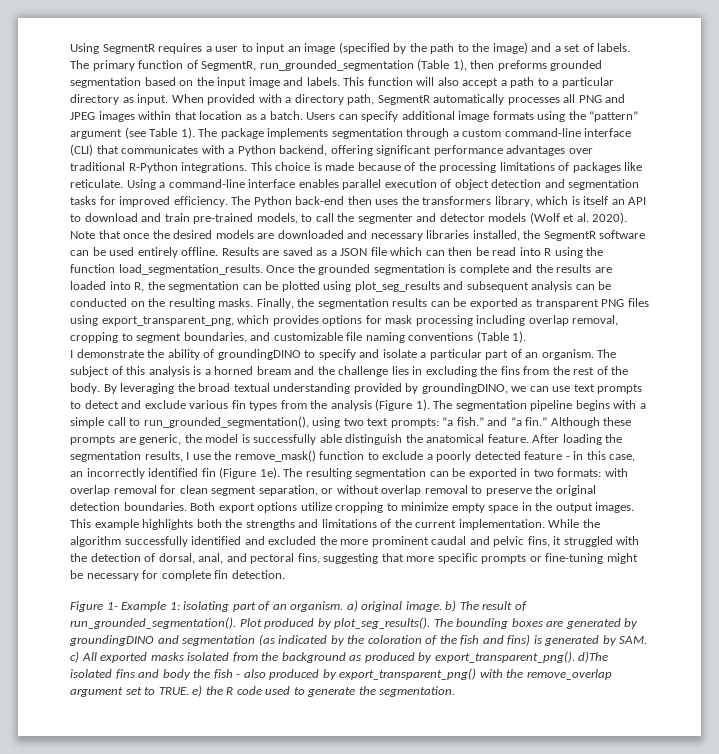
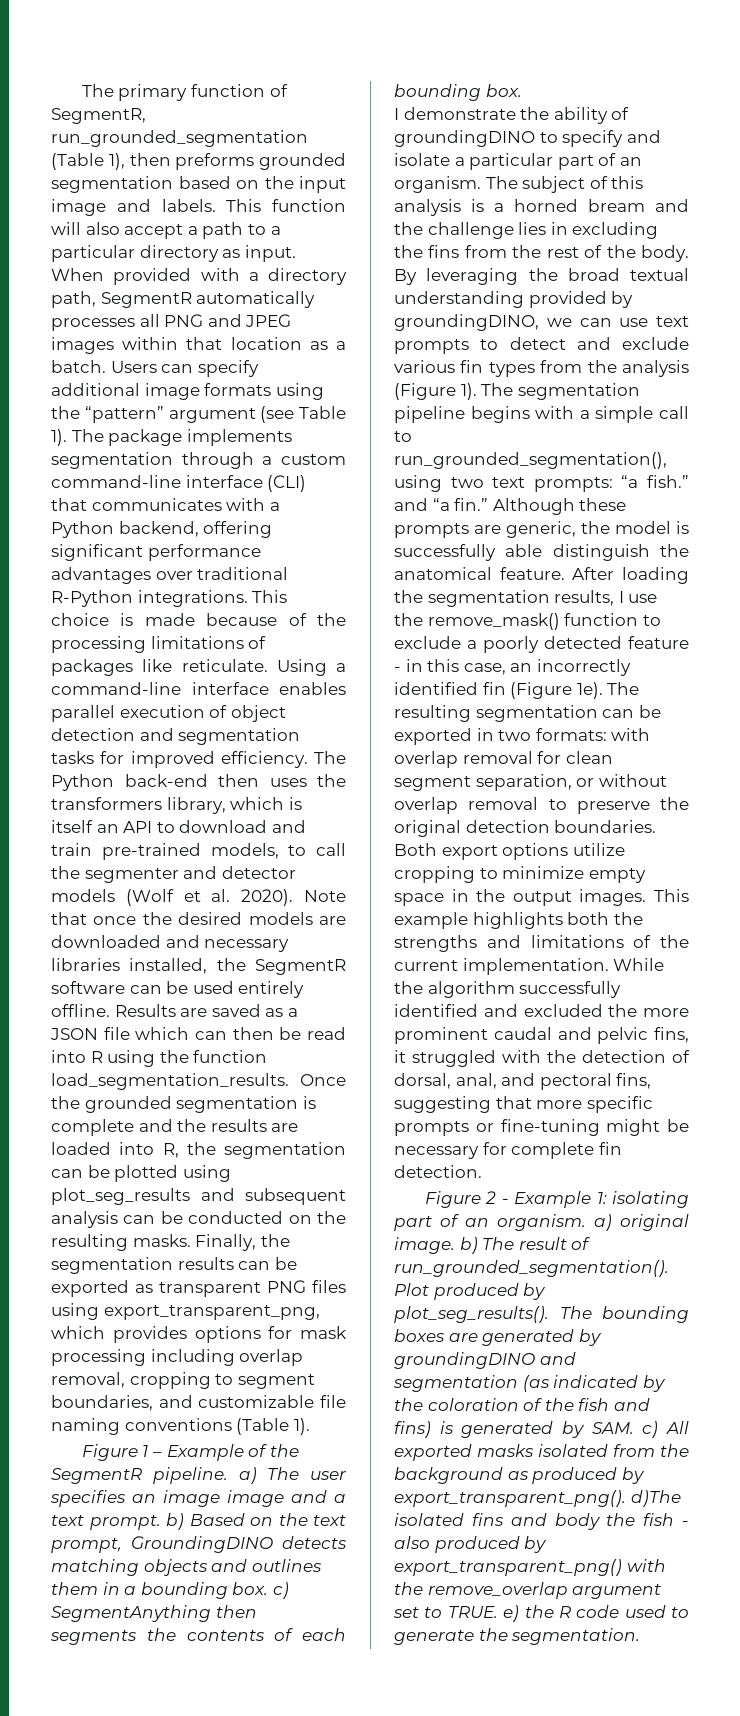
[70,42,631,54] Using SegmentR requires a user to input an image (specified by the path to the image) and a set of labels. -> (81, 90) none
(527, 337) none -> [81,1444,299,1461] [51,1467,347,1484] [50,1490,346,1507] [51,1513,346,1530] [51,1536,346,1553] [51,1559,321,1576] [51,1582,289,1599] [51,1605,257,1622] [50,1628,346,1645] [394,84,522,101] // Figure 1 – Example of the SegmentR pipeline. a) The user specifies an image image and a text prompt. b) Based on the text prompt, GroundingDINO detects matching objects and outlines them in a bounding box. c) SegmentAnything then segments the contents of each bounding box.
[106,602,118,610] 1- -> [485,1191,509,1204] 2 -

